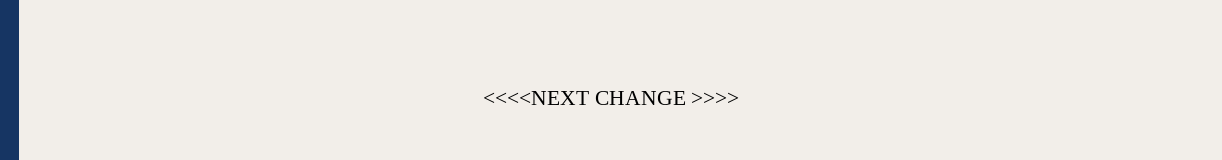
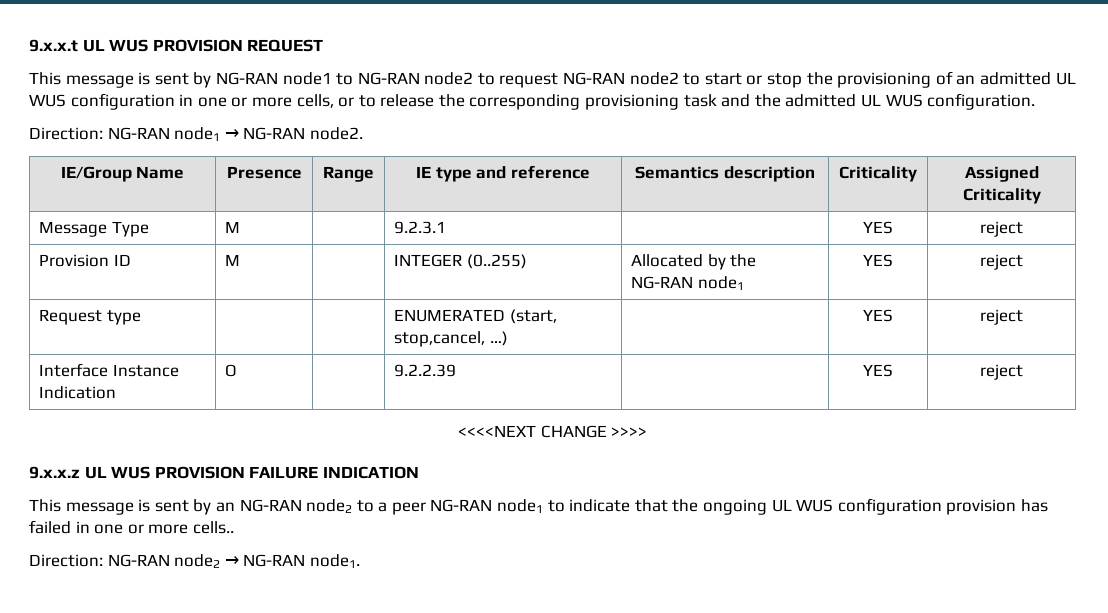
[482,91,740,105] <<<<NEXT CHANGE >>>> -> [29,39,324,52] [29,71,1076,88] [29,93,1036,110] [29,127,363,141] [60,166,185,182] [226,166,302,179] [323,166,374,182] [416,165,590,182] [635,166,815,182] [839,166,917,182] [964,166,1039,182] [962,188,1041,204] [39,221,149,237] [225,221,241,233] [394,221,447,234] [863,221,893,234] [980,221,1023,237] [39,254,131,267] [225,254,241,266] [394,254,527,269] [631,254,757,270] [631,276,744,290] [863,254,893,267] [980,254,1023,270] [39,309,141,325] [394,309,557,324] [394,331,508,347] [863,309,893,322] [980,309,1023,325] [39,363,179,377] [39,386,117,399] [225,364,238,377] [394,364,457,377] [863,364,893,377] [980,364,1023,380] [457,425,648,438] [29,466,419,479] [29,498,1048,515] [29,520,234,534] [29,554,360,568] 9.x.x.t UL WUS PROVISION REQUEST // This message is sent by NG-RAN node1 to NG-RAN node2 to request NG-RAN node2 to start or stop the provisioning of an admitted UL WUS configuration in one or more cells, or to release the corresponding provisioning task and the admitted UL WUS configuration. // Direction: NG-RAN node1 → NG-RAN node2. // IE/Group Name | Presence | Range | IE type and reference | Semantics description | Criticality | Assigned Criticality // Message Type | M | | 9.2.3.1 | | YES | reject // Provision ID | M | | INTEGER (0..255) | Allocated by the NG-RAN node1 | YES | reject // Request type | | | ENUMERATED (start, stop,cancel, …) | | YES | reject // Interface Instance Indication | O | | 9.2.2.39 | | YES | reject // <<<<NEXT CHANGE >>>> // 9.x.x.z UL WUS PROVISION FAILURE INDICATION // This message is sent by an NG-RAN node2 to a peer NG-RAN node1 to indicate that the ongoing UL WUS configuration provision has failed in one or more cells.. // Direction: NG-RAN node2 → NG-RAN node1.

